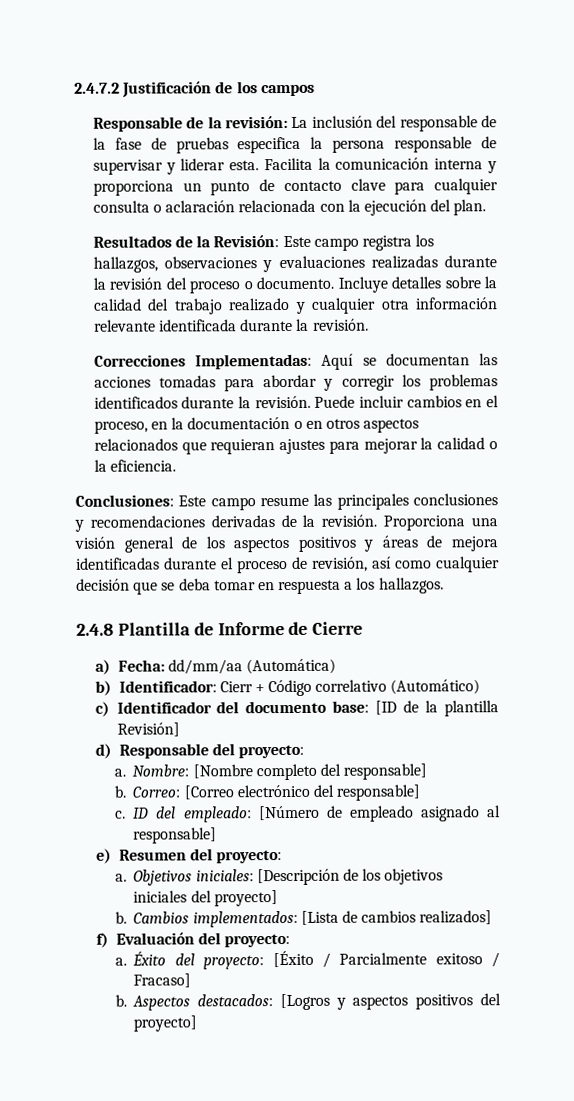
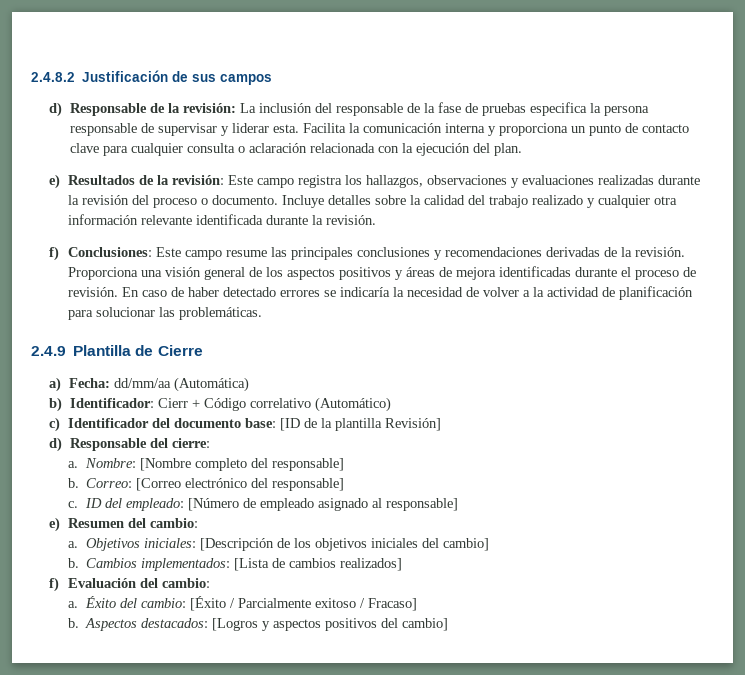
[74,82,120,94] 2.4.7.2 -> [31,72,75,82] 2.4.8.2
[236,81,258,94] los -> [192,74,217,82] sus
(315, 90) none -> [49,102,63,117] d)
(487, 207) none -> [49,174,61,189] e)
[213,235,280,248] Revisión: -> [171,175,224,185] revisión:
[93,353,498,370] [93,374,499,392] [93,395,499,409] [93,416,420,434] [93,437,498,455] [93,459,176,472] Correcciones Implementadas: Aquí se documentan las acciones tomadas para abordar y corregir los problemas identificados durante la revisión. Puede incluir cambios en el proceso, en la documentación o en otros aspectos relacionados que requieran ajustes para mejorar la calidad o la eficiencia. // -> [49,246,60,261] f)
[312,556,500,573] [76,577,444,595] [76,622,285,636] revisión, así como cualquier decisión que se deba tomar en respuesta a los hallazgos. // 2.4.8 Plantilla de Informe -> [67,286,693,300] [67,307,262,320] [31,345,132,356] revisión. En caso de haber detectado errores se indicaría la necesidad de volver a la actividad de planificación para solucionar las problemáticas. // 2.4.9 Plantilla
[237,744,304,759] proyecto: -> [171,438,210,448] cierre:
[215,850,282,864] proyecto: -> [149,518,198,528] cambio:
[213,890,278,907] proyecto] -> [443,538,490,551] cambio]
[223,933,290,948] proyecto: -> [161,578,210,588] cambio:
[203,955,265,970] proyecto: -> [141,598,187,608] cambio:
[133,1015,198,1032] proyecto] -> [402,618,449,631] cambio]

